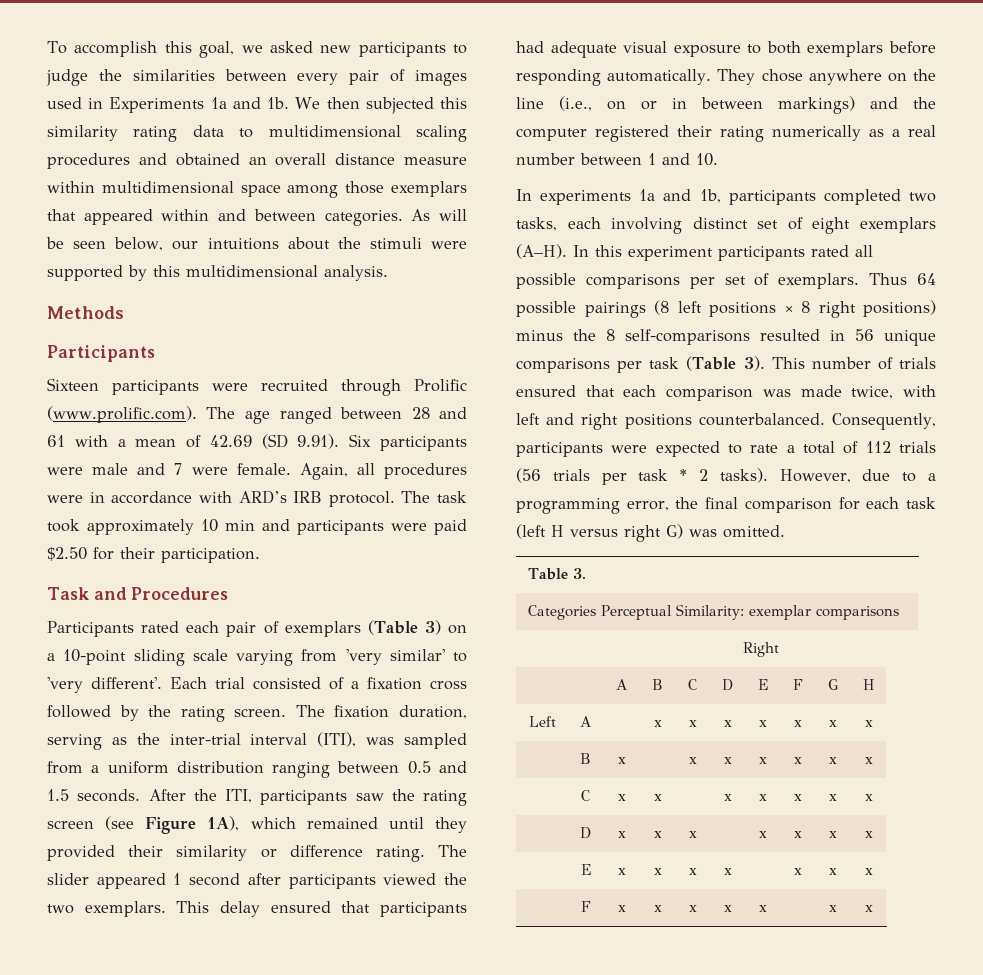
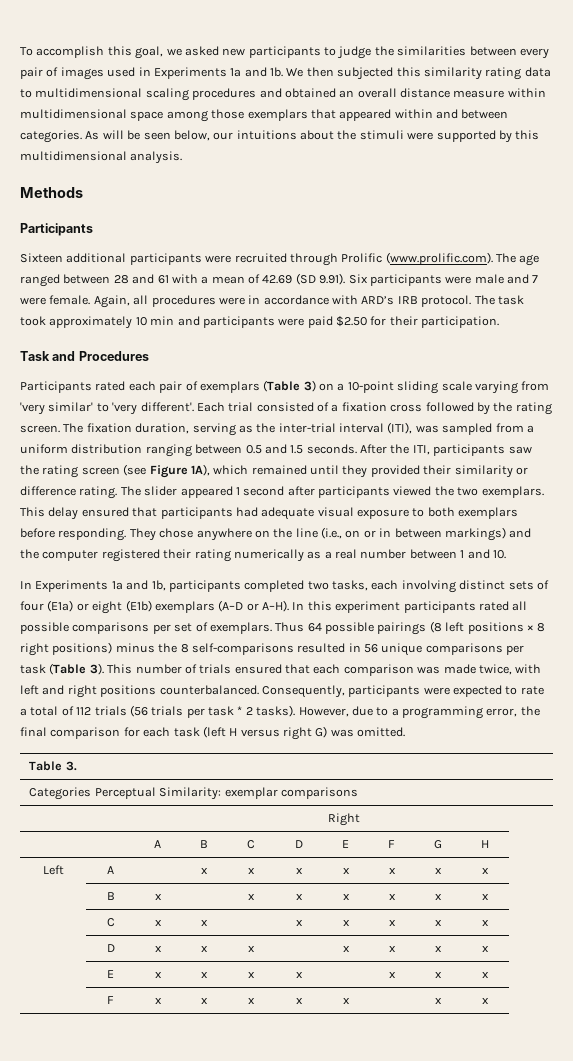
(99, 384) none -> [66,253,127,263] additional
[516,69,712,86] responding automatically. -> [58,528,127,541] responding.
[540,190,632,205] experiments -> [35,580,109,592] Experiments
[757,217,936,234] [516,244,567,259] set of eight exemplars (A–H). -> [508,580,549,590] [20,600,289,614] sets of four (E1a) or eight (E1b) exemplars (A–D or A–H).

